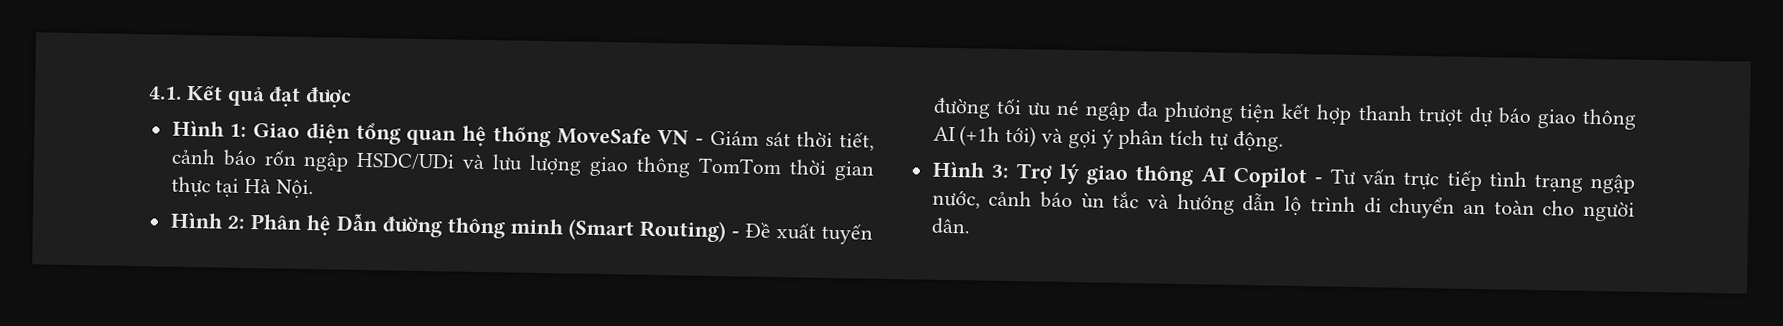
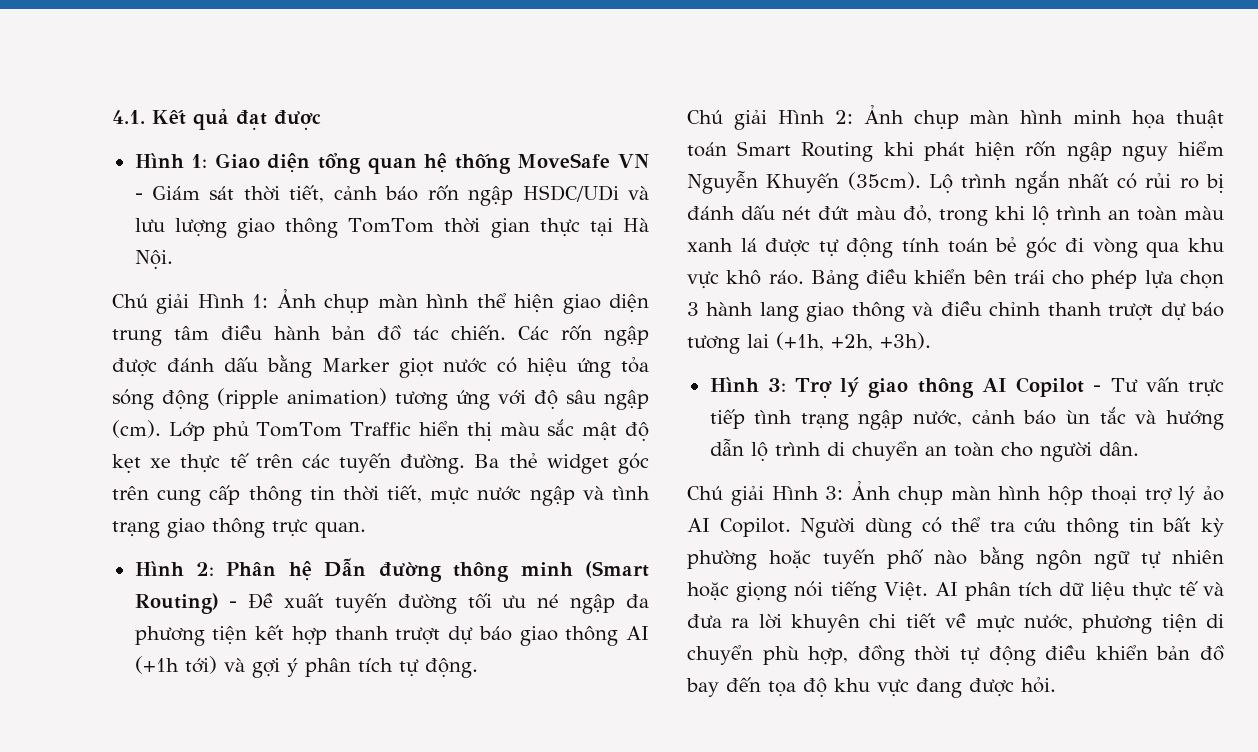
(315, 189) none -> [112,289,649,314] [112,325,649,346] [112,355,649,378] [112,388,649,410] [112,419,649,441] [112,453,649,474] [112,485,650,506] [112,517,366,538] // Chú giải Hình 1: Ảnh chụp màn hình thể hiện giao diện trung tâm điều hành bản đồ tác chiến. Các rốn ngập được đánh dấu bằng Marker giọt nước có hiệu ứng tỏa sóng động (ripple animation) tương ứng với độ sâu ngập (cm). Lớp phủ TomTom Traffic hiển thị màu sắc mật độ kẹt xe thực tế trên các tuyến đường. Ba thẻ widget góc trên cung cấp thông tin thời tiết, mực nước ngập và tình trạng giao thông trực quan.
(1284, 141) none -> [687,105,1224,130] [687,141,1224,162] [687,171,1224,194] [687,205,1224,226] [687,237,1224,258] [687,269,1224,290] [687,301,1224,322] [687,332,931,354] // Chú giải Hình 2: Ảnh chụp màn hình minh họa thuật toán Smart Routing khi phát hiện rốn ngập nguy hiểm Nguyễn Khuyến (35cm). Lộ trình ngắn nhất có rủi ro bị đánh dấu nét đứt màu đỏ, trong khi lộ trình an toàn màu xanh lá được tự động tính toán bẻ góc đi vòng qua khu vực khô ráo. Bảng điều khiển bên trái cho phép lựa chọn 3 hành lang giao thông và điều chỉnh thanh trượt dự báo tương lai (+1h, +2h, +3h).
(971, 226) none -> [687,481,1224,506] [687,517,1224,538] [687,547,1224,570] [687,581,1224,602] [687,613,1224,634] [687,645,1225,666] [686,677,1056,698] // Chú giải Hình 3: Ảnh chụp màn hình hộp thoại trợ lý ảo AI Copilot. Người dùng có thể tra cứu thông tin bất kỳ phường hoặc tuyến phố nào bằng ngôn ngữ tự nhiên hoặc giọng nói tiếng Việt. AI phân tích dữ liệu thực tế và đưa ra lời khuyên chi tiết về mực nước, phương tiện di chuyển phù hợp, đồng thời tự động điều khiển bản đồ bay đến tọa độ khu vực đang được hỏi.

